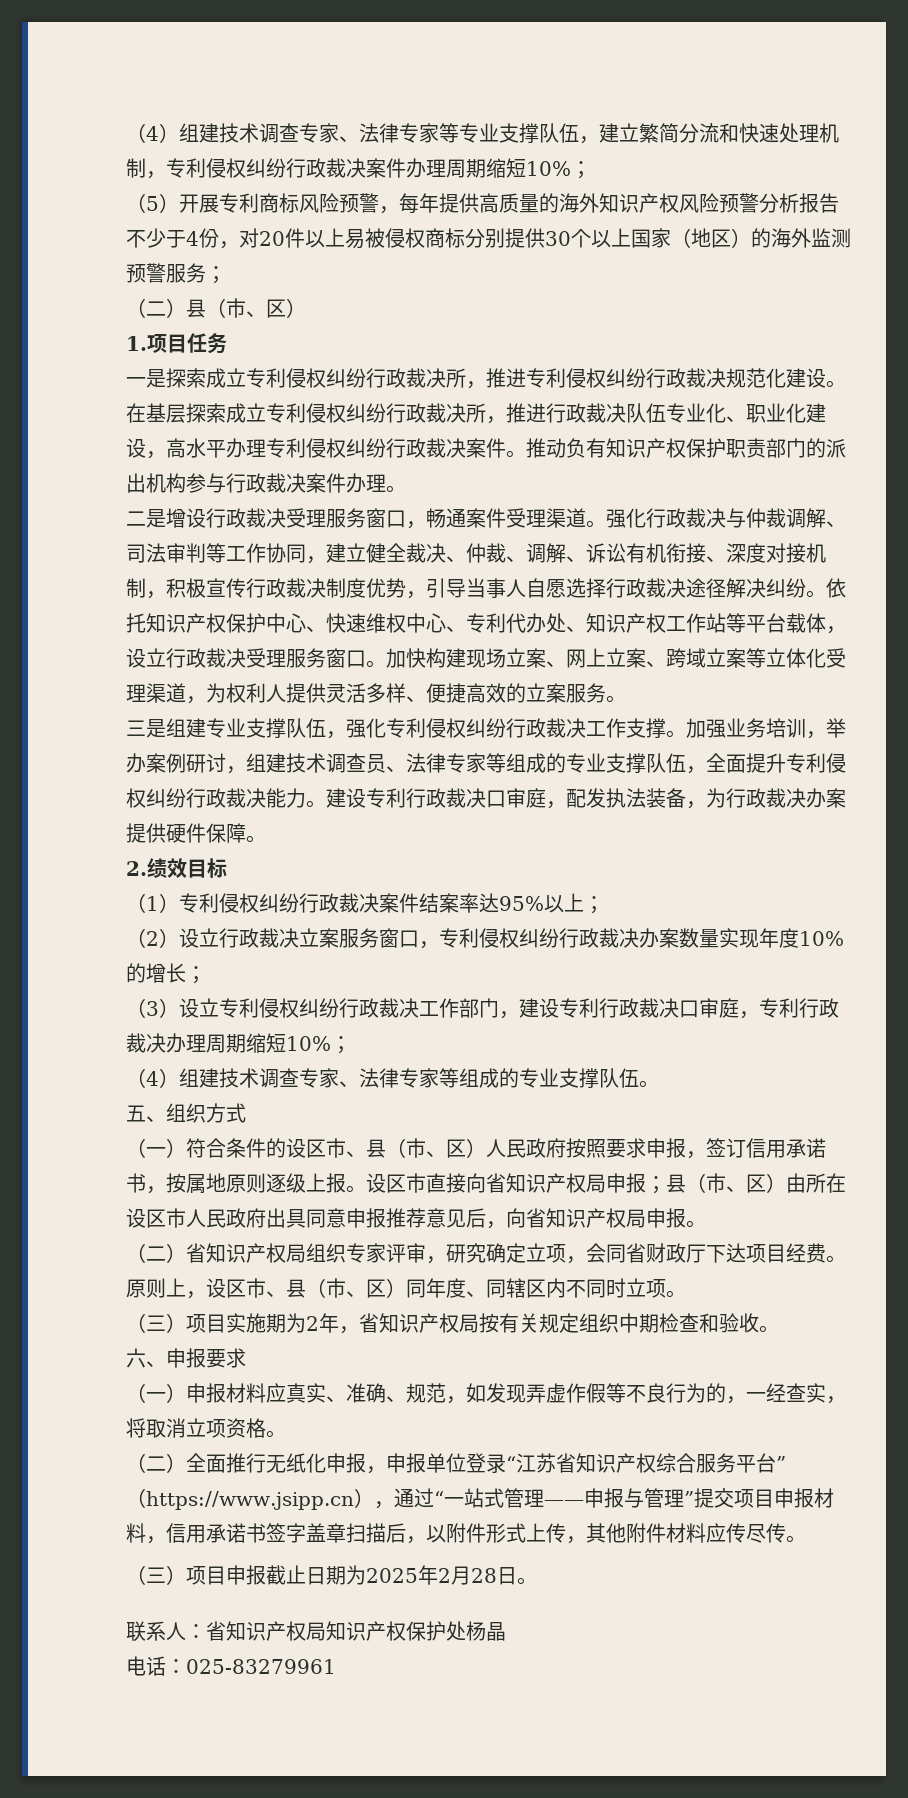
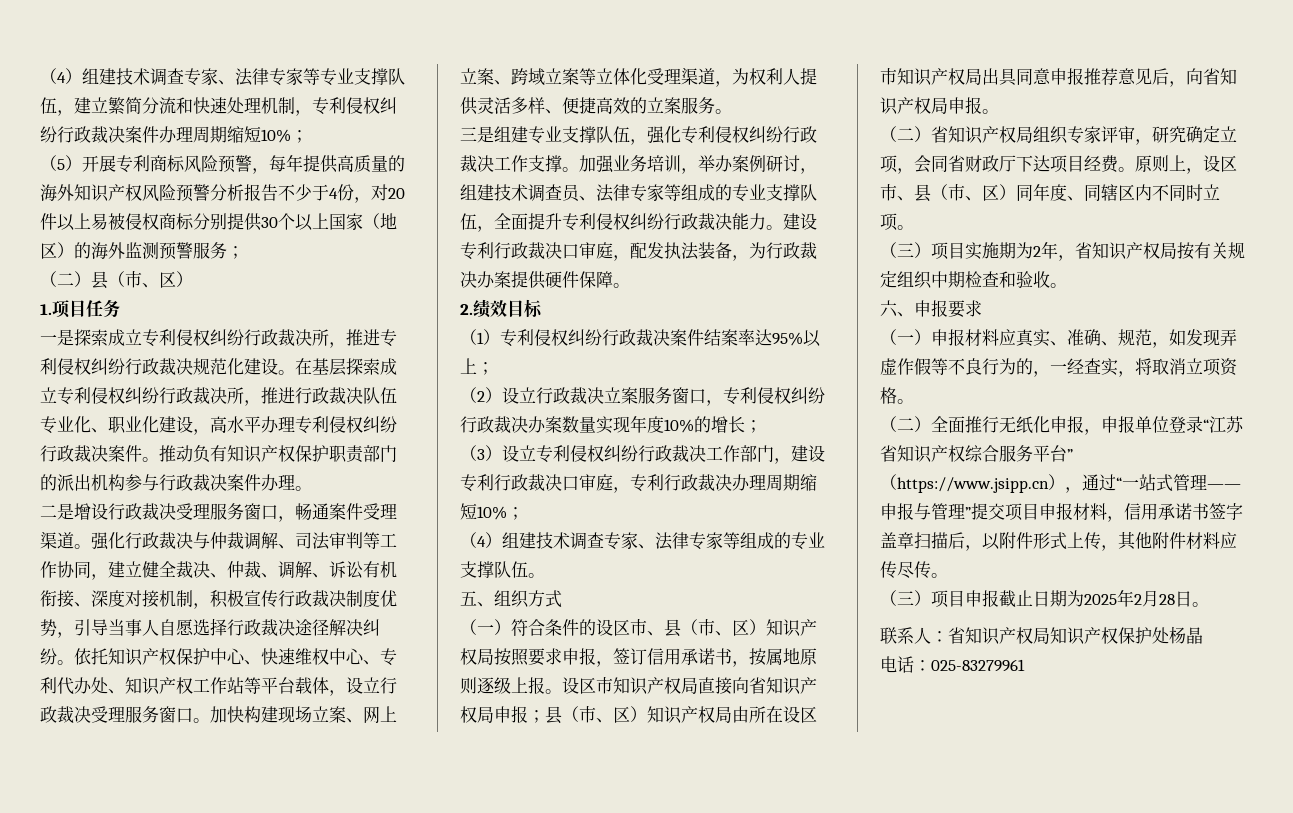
[486,1138,566,1158] 人民政府 -> [766,619,817,637] [460,648,494,665] 知识产权局
(426, 1183) none -> [613,677,698,695] 知识产权局
(786, 1183) none -> [647,706,732,724] 知识产权局
[186,1208,266,1228] 人民政府 -> [897,68,982,86] 知识产权局

